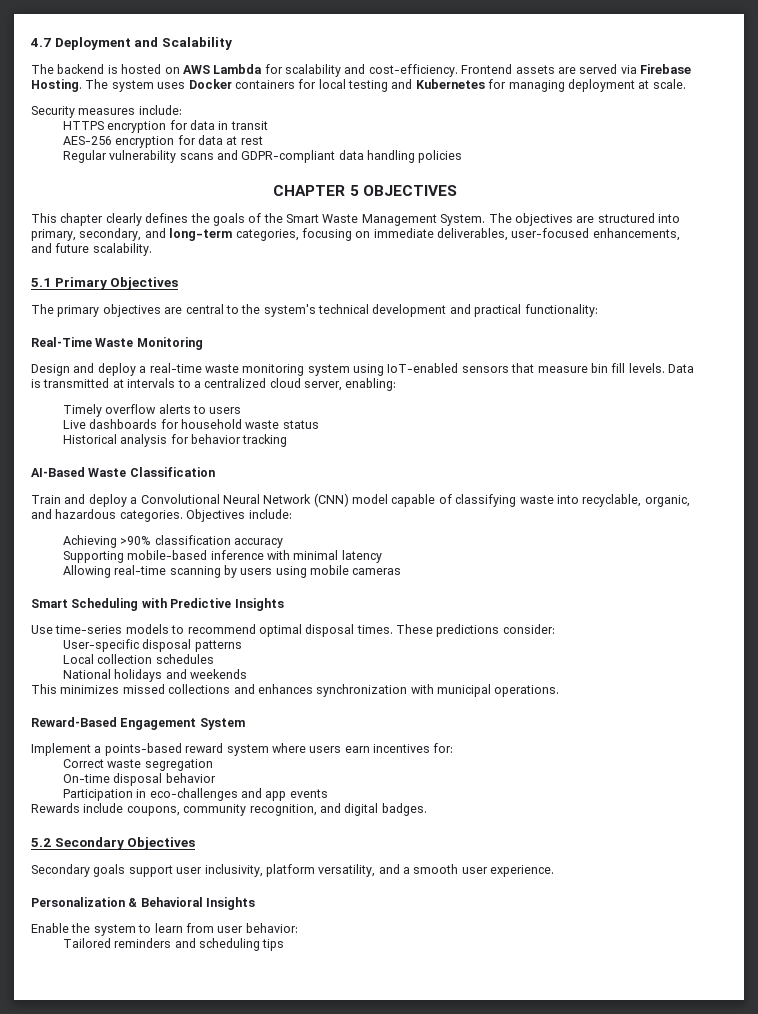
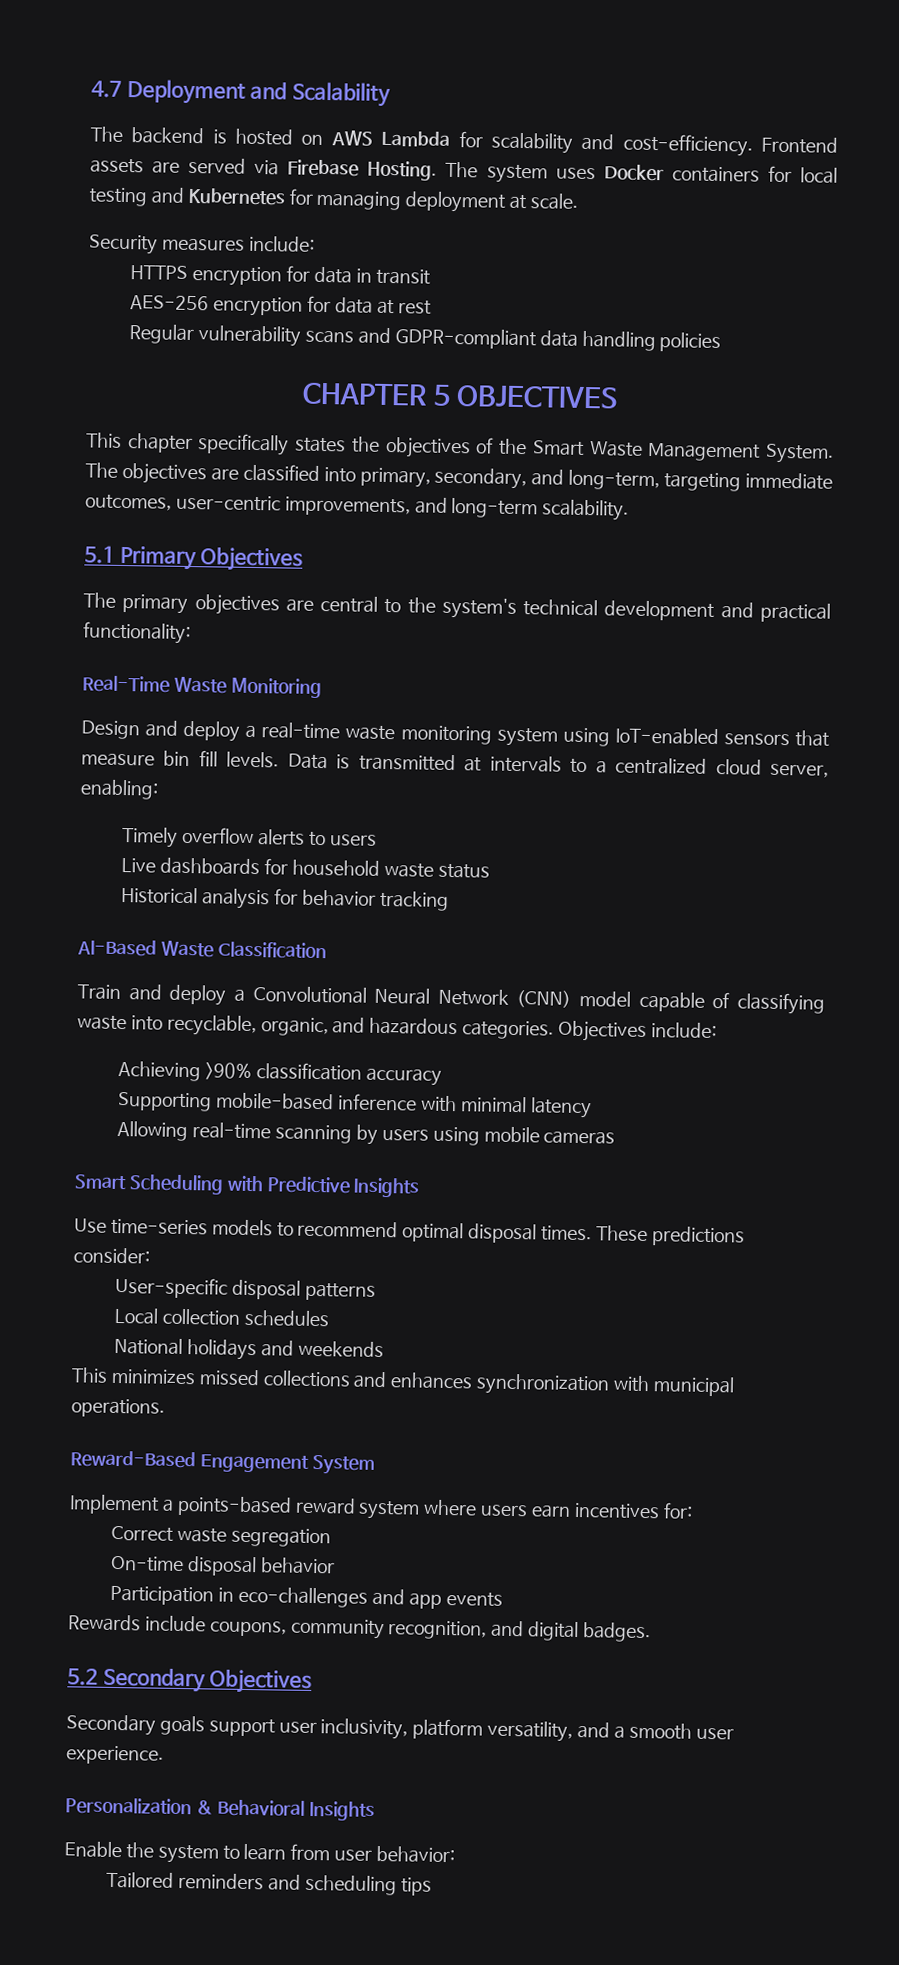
[105,213,245,226] clearly defines the goals -> [197,433,471,459] specifically states the objectives
[597,213,655,223] structured -> [242,463,320,482] classified
[169,228,680,241] [31,243,90,253] long-term categories, focusing on immediate deliverables, user-focused enhancements, and future -> [568,469,833,492] [85,494,539,519] long-term, targeting immediate outcomes, user-centric improvements, and long-term

